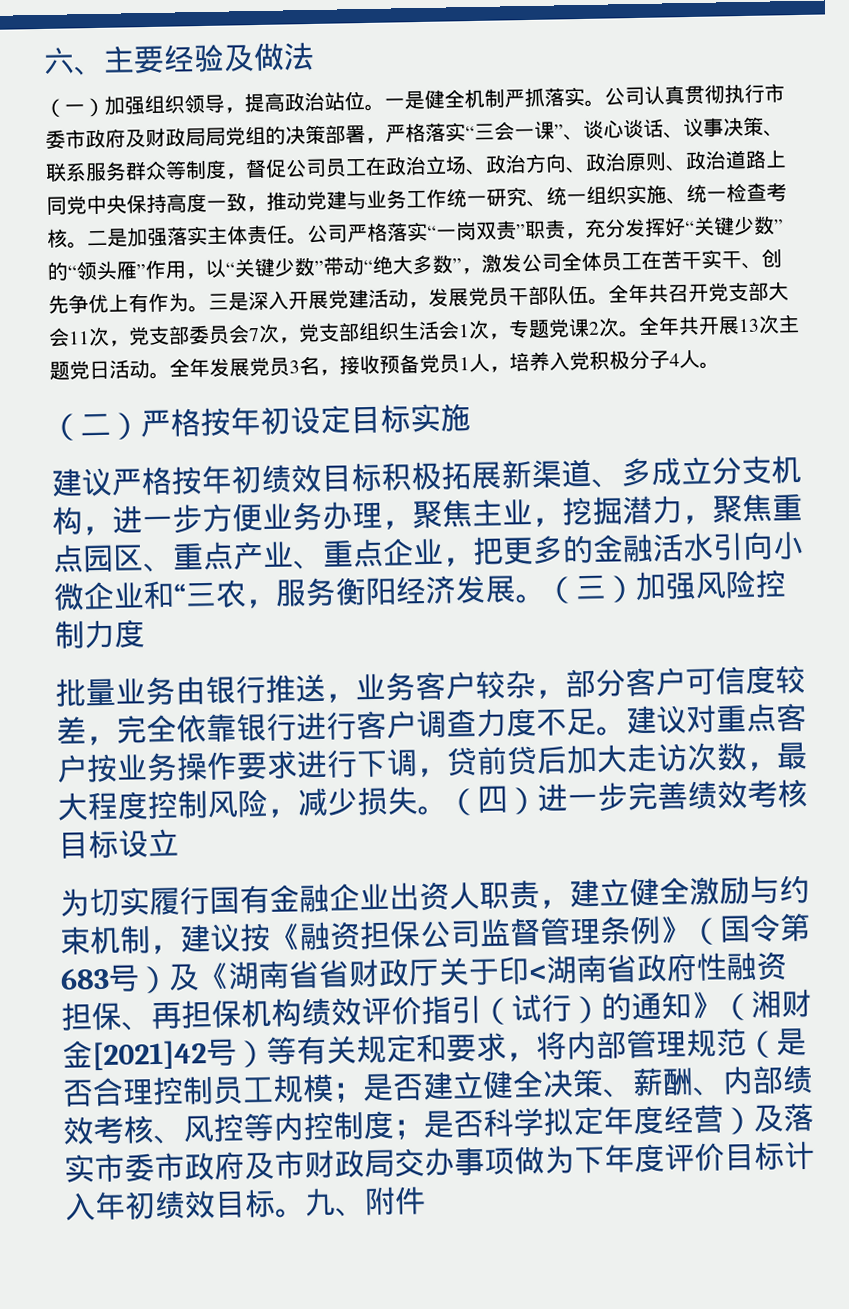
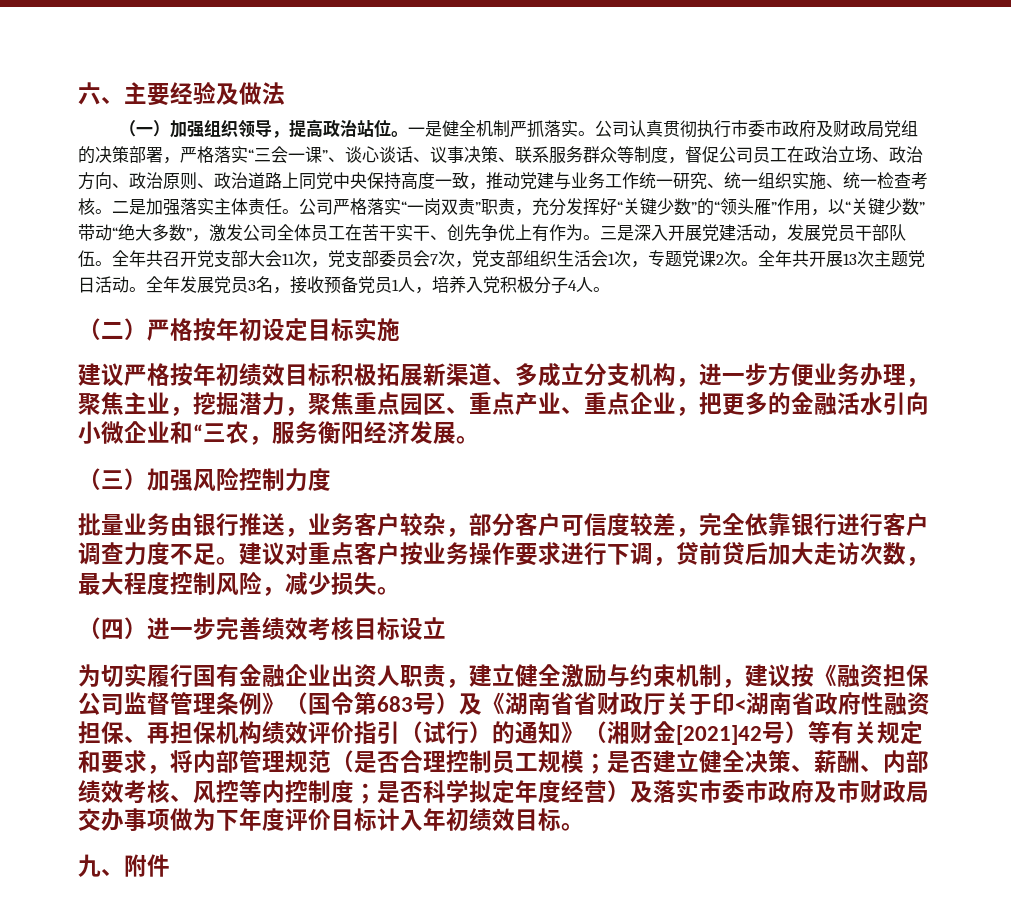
[205,127,226,146] 局 -> (885, 129) none
(547, 598) none -> (479, 440) //
(448, 810) none -> (400, 591) //
(306, 1213) none -> (584, 827) //

